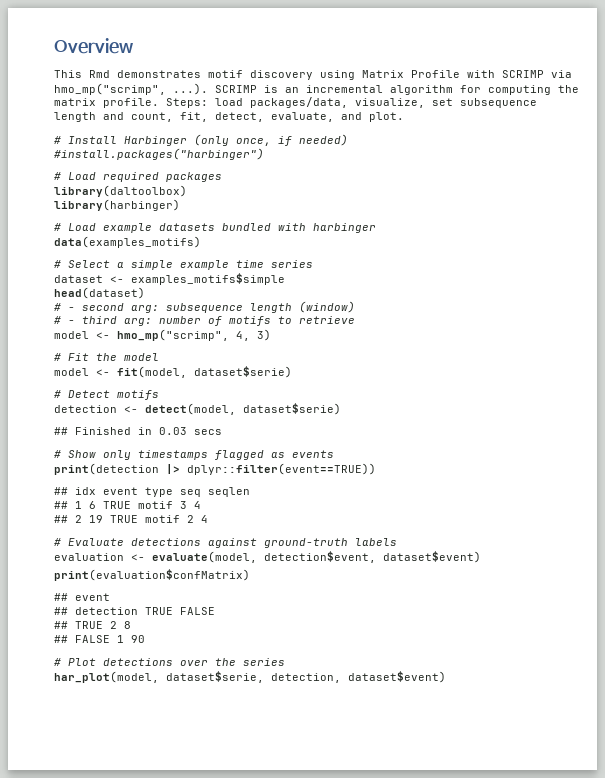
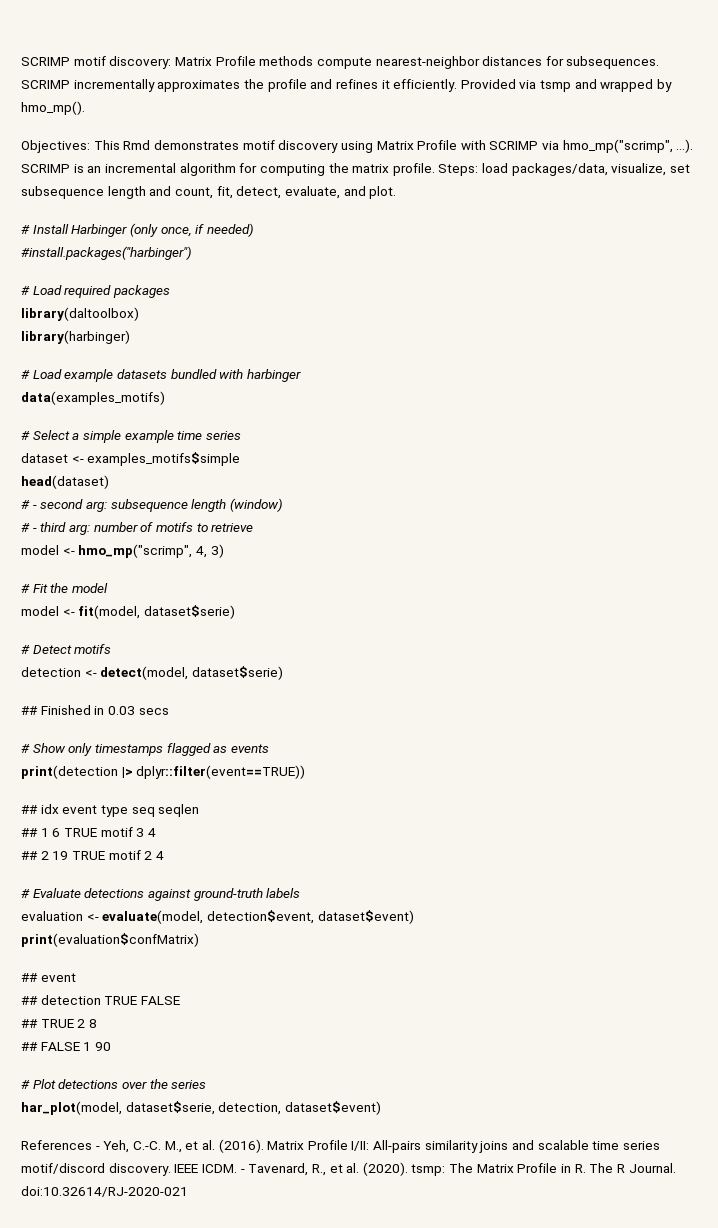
[54,38,133,54] Overview // -> [21,56,660,69] [21,79,673,92] [21,101,85,115] [21,140,90,153] SCRIMP motif discovery: Matrix Profile methods compute nearest-neighbor distances for subsequences. SCRIMP incrementally approximates the profile and refines it efficiently. Provided via tsmp and wrapped by hmo_mp(). // Objectives:
(446, 677) none -> [21,1139,660,1153] [21,1162,676,1176] [21,1186,188,1197] // References - Yeh, C.-C. M., et al. (2016). Matrix Profile I/II: All-pairs similarity joins and scalable time series motif/discord discovery. IEEE ICDM. - Tavenard, R., et al. (2020). tsmp: The Matrix Profile in R. The R Journal. doi:10.32614/RJ-2020-021

